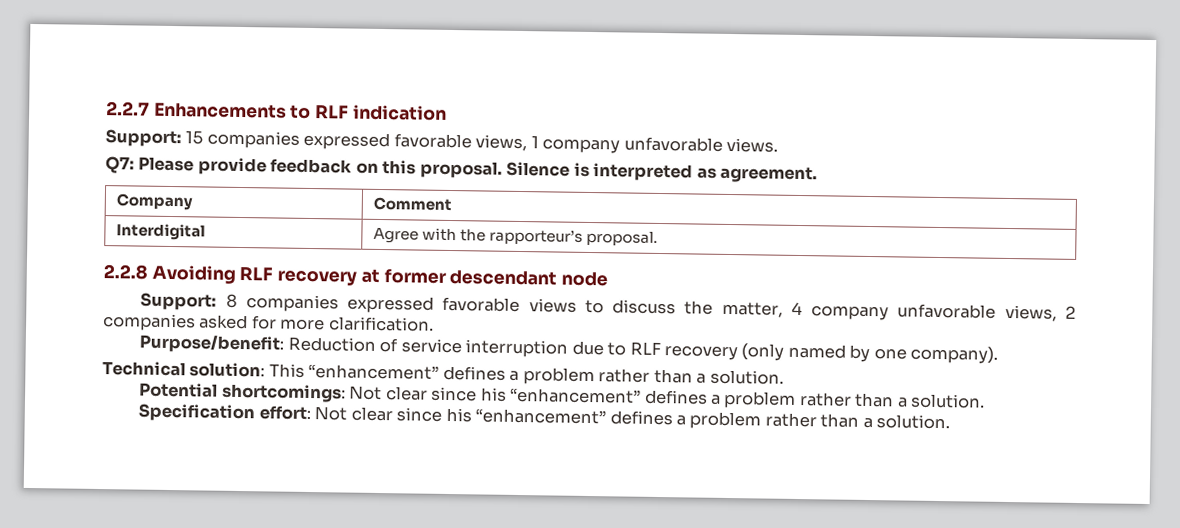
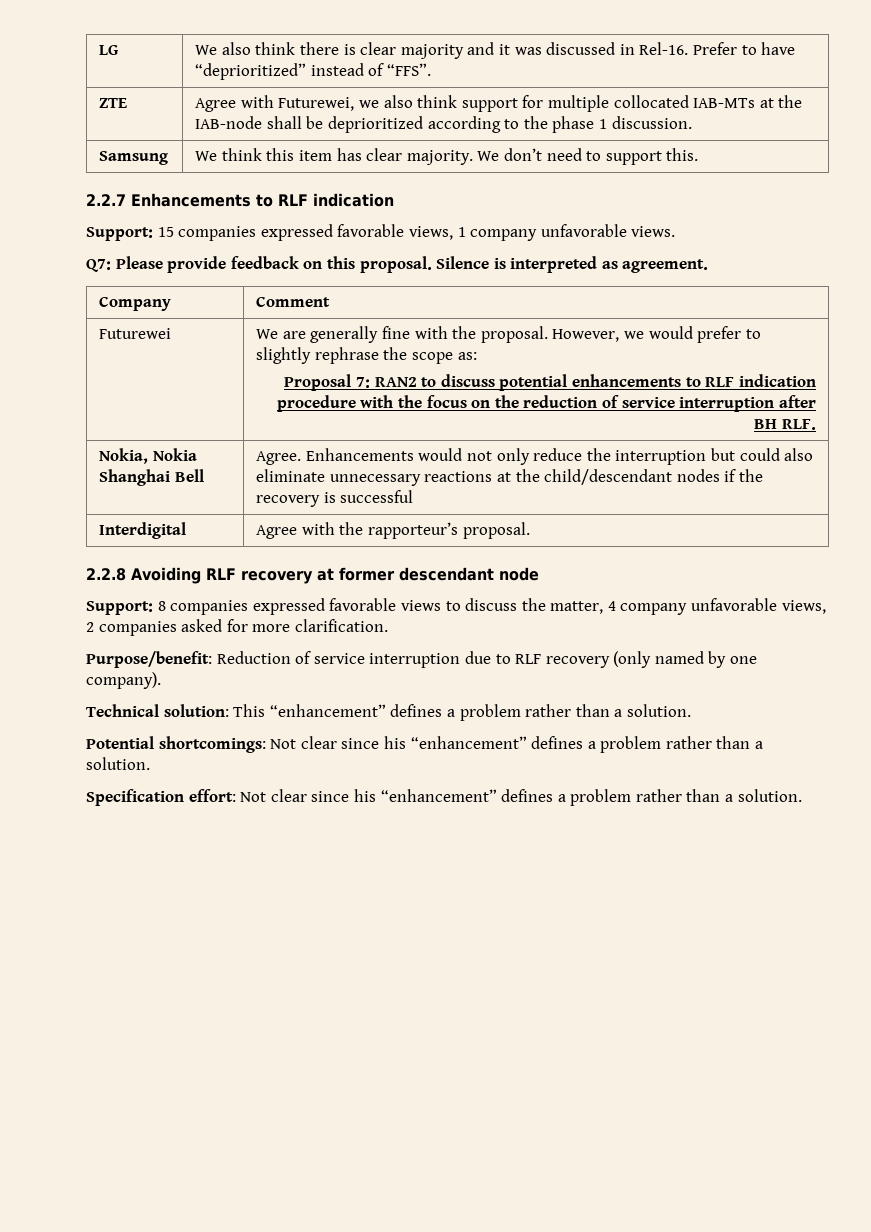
(106, 108) none -> [99,45,119,55] [195,42,796,59] [195,63,432,80] [99,98,128,108] [195,95,803,112] [195,116,692,133] [99,151,169,165] [195,148,699,165] LG | We also think there is clear majority and it was discussed in Rel-16. Prefer to have “deprioritized” instead of “FFS”. // ZTE | Agree with Futurewei, we also think support for multiple collocated IAB-MTs at the IAB-node shall be deprioritized according to the phase 1 discussion. // Samsung | We think this item has clear majority. We don’t need to support this. //
(452, 204) none -> [99,328,172,339] [256,326,761,343] [256,347,477,364] [284,374,816,391] [276,395,816,412] [754,419,816,430] [99,448,197,464] [99,469,204,486] [256,448,814,465] [256,469,764,486] [256,490,414,507] // Futurewei | We are generally fine with the proposal. However, we would prefer to slightly rephrase the scope as: // Proposal 7: RAN2 to discuss potential enhancements to RLF indication procedure with the focus on the reduction of service interruption after BH RLF. // Nokia, Nokia Shanghai Bell | Agree. Enhancements would not only reduce the interruption but could also eliminate unnecessary reactions at the child/descendant nodes if the recovery is successful

